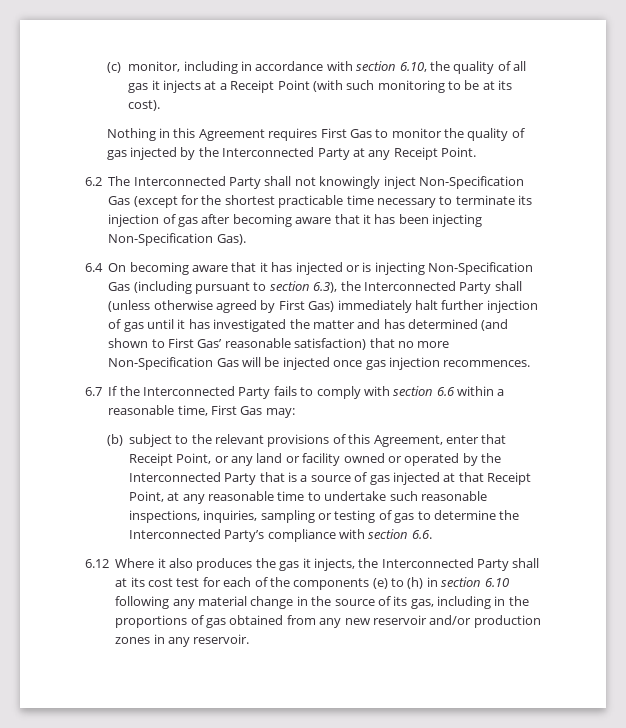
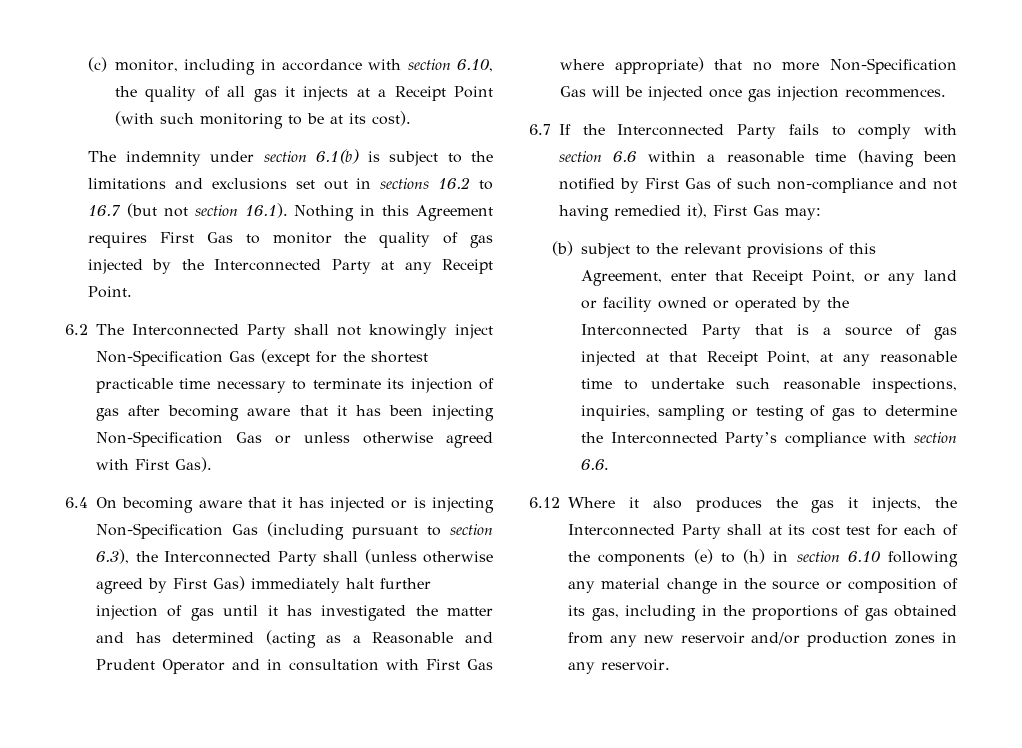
(161, 105) none -> [88,149,494,166] [88,177,494,190] [88,203,288,218] The indemnity under section 6.1(b) is subject to the limitations and exclusions set out in sections 16.2 to 16.7 (but not section 16.1).
(214, 239) none -> [236,432,493,448] [96,459,169,470] Gas or unless otherwise agreed with First
[481,319,509,331] [108,338,367,350] (and shown to First Gas’ reasonable satisfaction) -> [265,630,493,648] [96,659,493,674] [560,57,704,74] (acting as a Reasonable and Prudent Operator and in consultation with First Gas where appropriate)
[177,405,208,416] time, -> [815,149,957,167] [559,178,957,193] [559,203,707,221] time (having been notified by First Gas of such non-compliance and not having remedied it),
(375, 602) none -> [825,578,937,593] or composition

